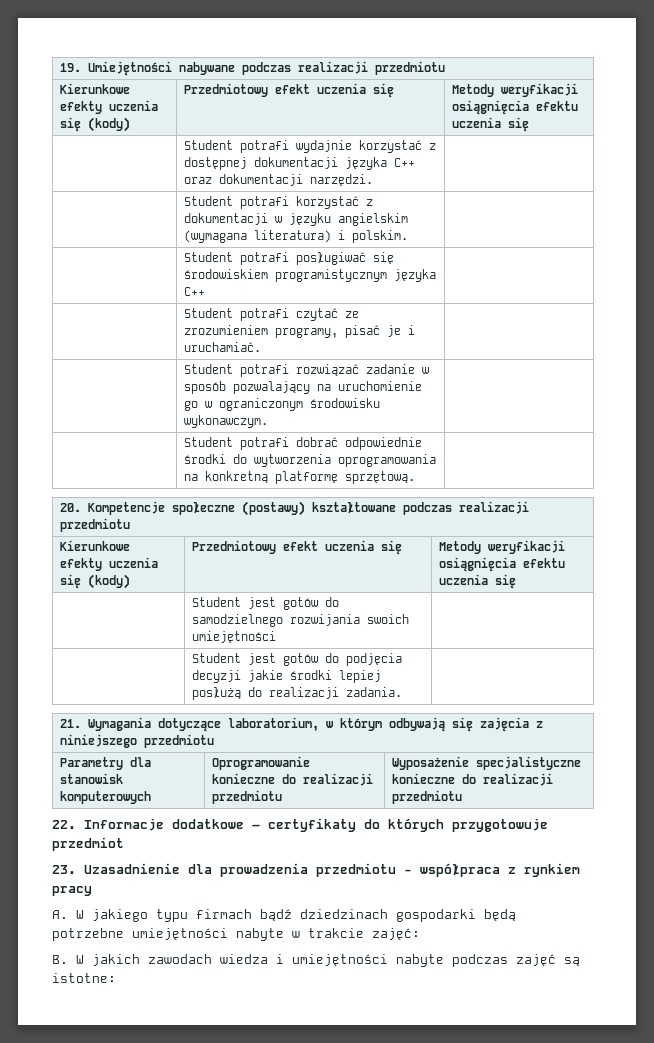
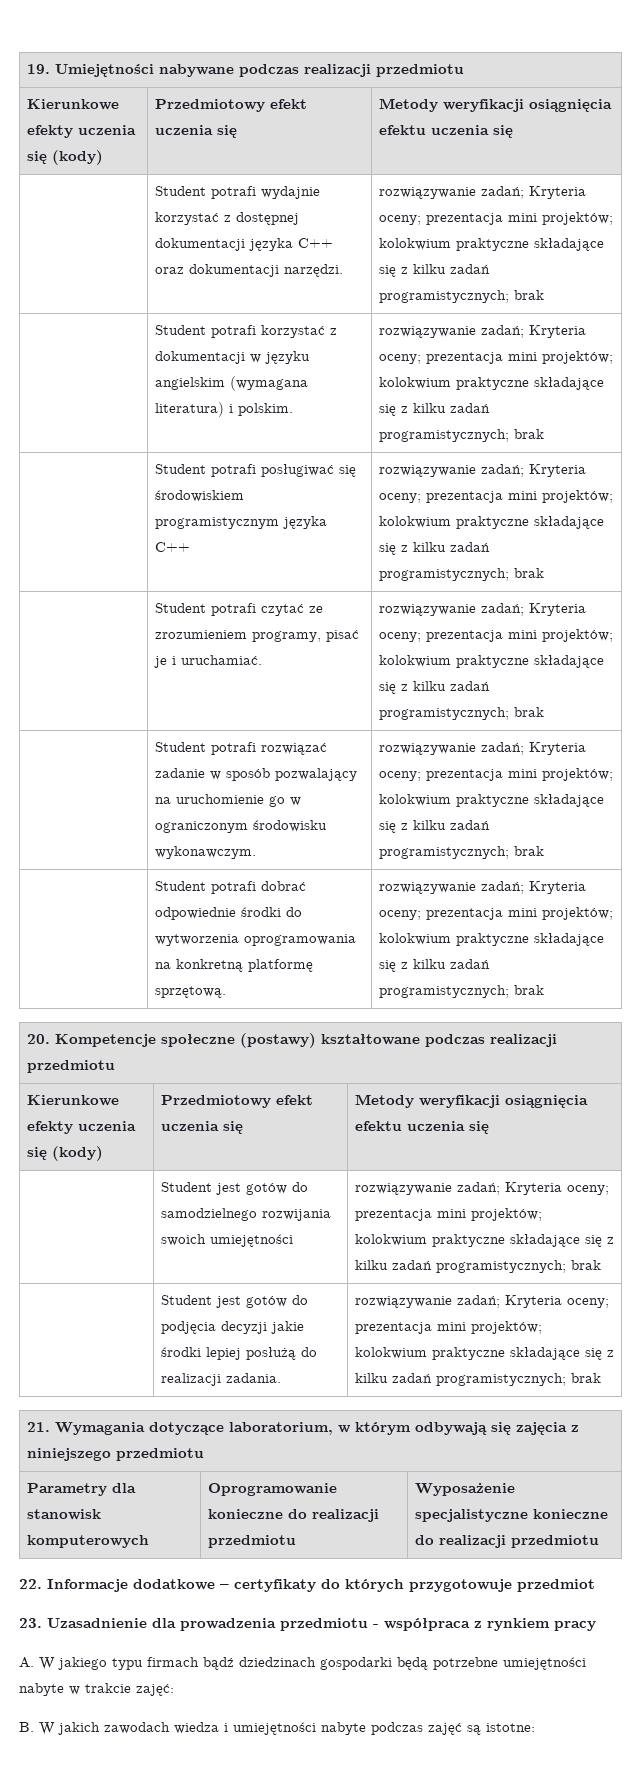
(374, 180) none -> [378,186,586,199] [378,212,613,225] [378,238,604,251] [378,264,490,277] [378,290,544,303] rozwiązywanie zadań; Kryteria oceny; prezentacja mini projektów; kolokwium praktyczne składające się z kilku zadań programistycznych; brak
(409, 236) none -> [378,325,586,338] [378,351,613,364] [378,377,604,390] [378,403,490,416] [378,429,544,442] rozwiązywanie zadań; Kryteria oceny; prezentacja mini projektów; kolokwium praktyczne składające się z kilku zadań programistycznych; brak
(206, 291) none -> [378,464,586,477] [378,490,613,503] [378,516,604,529] [378,542,490,555] [378,568,544,581] rozwiązywanie zadań; Kryteria oceny; prezentacja mini projektów; kolokwium praktyczne składające się z kilku zadań programistycznych; brak
(262, 347) none -> [378,603,586,616] [378,629,613,642] [378,655,604,668] [378,681,490,694] [378,707,544,720] rozwiązywanie zadań; Kryteria oceny; prezentacja mini projektów; kolokwium praktyczne składające się z kilku zadań programistycznych; brak
(269, 421) none -> [378,742,586,755] [378,768,613,781] [378,794,604,807] [378,820,490,833] [378,846,544,859] rozwiązywanie zadań; Kryteria oceny; prezentacja mini projektów; kolokwium praktyczne składające się z kilku zadań programistycznych; brak
(416, 477) none -> [378,881,586,894] [378,907,613,920] [378,933,604,946] [378,959,490,972] [378,985,544,998] rozwiązywanie zadań; Kryteria oceny; prezentacja mini projektów; kolokwium praktyczne składające się z kilku zadań programistycznych; brak
(277, 637) none -> [354,1182,609,1195] [354,1208,542,1221] [354,1234,614,1247] [354,1260,601,1273] rozwiązywanie zadań; Kryteria oceny; prezentacja mini projektów; kolokwium praktyczne składające się z kilku zadań programistycznych; brak
(403, 692) none -> [354,1295,609,1308] [354,1321,542,1334] [354,1347,614,1360] [354,1373,601,1386] rozwiązywanie zadań; Kryteria oceny; prezentacja mini projektów; kolokwium praktyczne składające się z kilku zadań programistycznych; brak

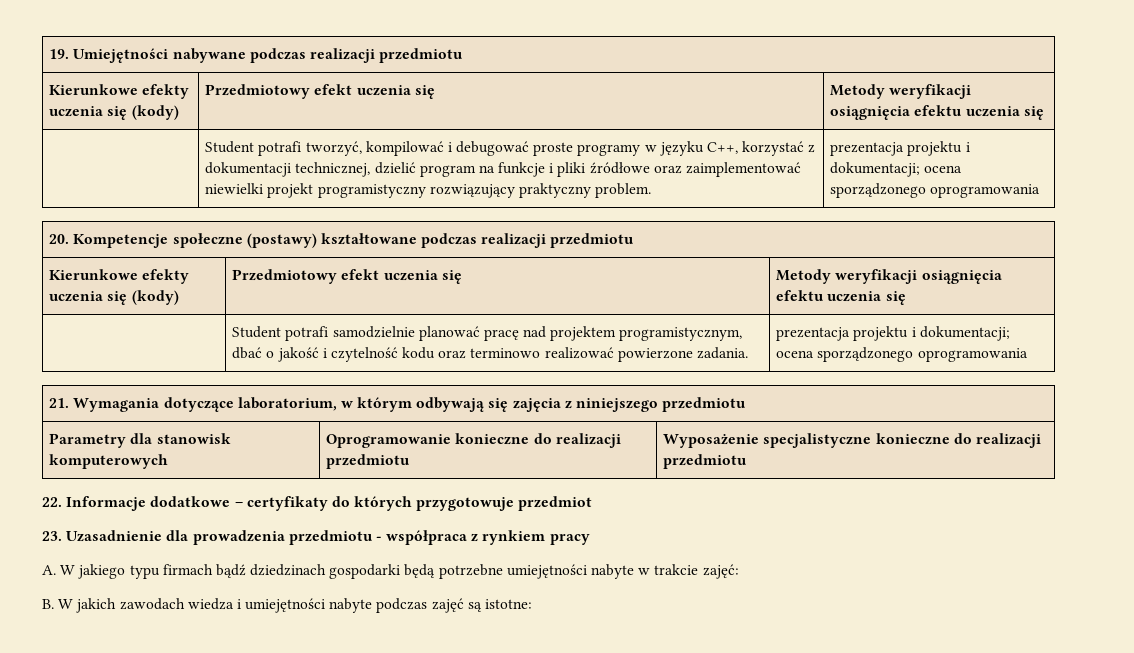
[260,186,320,199] [154,212,299,225] [154,238,333,251] [154,264,343,277] [378,186,586,199] [378,212,613,225] [378,238,604,251] [378,264,490,277] [378,290,544,303] [154,325,337,338] [154,351,310,364] [154,376,308,391] [154,402,293,417] [378,325,586,338] [378,351,613,364] [378,377,604,390] [378,403,490,416] [378,429,544,442] [154,464,356,477] [154,490,244,502] [154,516,327,529] [154,542,190,552] [378,464,586,477] [378,490,613,503] [378,516,604,529] [378,542,490,555] [378,568,544,581] [154,603,323,616] [154,630,359,642] [153,655,262,668] [378,603,586,616] [378,629,613,642] [378,655,604,668] [378,681,490,694] [378,707,544,720] [154,742,327,755] [154,768,357,781] [154,794,301,807] [154,820,327,833] [154,846,256,859] [378,742,586,755] [378,768,613,781] [378,794,604,807] [378,820,490,833] [378,846,544,859] [154,881,306,894] [154,907,302,920] [154,934,356,946] [154,959,313,972] [154,986,226,998] [378,881,586,894] [378,907,613,920] [378,933,604,946] [378,959,490,972] [378,985,544,998] wydajnie korzystać z dostępnej dokumentacji języka C++ oraz dokumentacji narzędzi. | rozwiązywanie zadań; Kryteria oceny; prezentacja mini projektów; kolokwium praktyczne składające się z kilku zadań programistycznych; brak // | Student potrafi korzystać z dokumentacji w języku angielskim (wymagana literatura) i polskim. | rozwiązywanie zadań; Kryteria oceny; prezentacja mini projektów; kolokwium praktyczne składające się z kilku zadań programistycznych; brak // | Student potrafi posługiwać się środowiskiem programistycznym języka C++ | rozwiązywanie zadań; Kryteria oceny; prezentacja mini projektów; kolokwium praktyczne składające się z kilku zadań programistycznych; brak // | Student potrafi czytać ze zrozumieniem programy, pisać je i uruchamiać. | rozwiązywanie zadań; Kryteria oceny; prezentacja mini projektów; kolokwium praktyczne składające się z kilku zadań programistycznych; brak // | Student potrafi rozwiązać zadanie w sposób pozwalający na uruchomienie go w ograniczonym środowisku wykonawczym. | rozwiązywanie zadań; Kryteria oceny; prezentacja mini projektów; kolokwium praktyczne składające się z kilku zadań programistycznych; brak // | Student potrafi dobrać odpowiednie środki do wytworzenia oprogramowania na konkretną platformę sprzętową. | rozwiązywanie zadań; Kryteria oceny; prezentacja mini projektów; kolokwium praktyczne składające się z kilku zadań programistycznych; brak -> [305,141,816,156] [205,162,801,177] [205,183,652,198] [830,141,970,156] [830,162,963,177] [830,183,1041,198] tworzyć, kompilować i debugować proste programy w języku C++, korzystać z dokumentacji technicznej, dzielić program na funkcje i pliki źródłowe oraz zaimplementować niewielki projekt programistyczny rozwiązujący praktyczny problem. | prezentacja projektu i dokumentacji; ocena sporządzonego oprogramowania
[215,1182,308,1195] [160,1208,331,1221] [160,1234,293,1247] [354,1182,609,1195] [354,1208,542,1221] [354,1234,614,1247] [354,1260,601,1273] [160,1295,308,1308] [160,1321,304,1334] [160,1347,317,1360] [160,1373,281,1386] [354,1295,609,1308] [354,1321,542,1334] [354,1347,614,1360] [354,1373,601,1386] jest gotów do samodzielnego rozwijania swoich umiejętności | rozwiązywanie zadań; Kryteria oceny; prezentacja mini projektów; kolokwium praktyczne składające się z kilku zadań programistycznych; brak // | Student jest gotów do podjęcia decyzji jakie środki lepiej posłużą do realizacji zadania. | rozwiązywanie zadań; Kryteria oceny; prezentacja mini projektów; kolokwium praktyczne składające się z kilku zadań programistycznych; brak -> [285,326,743,341] [232,347,748,362] [776,326,1010,341] [776,347,1028,362] potrafi samodzielnie planować pracę nad projektem programistycznym, dbać o jakość i czytelność kodu oraz terminowo realizować powierzone zadania. | prezentacja projektu i dokumentacji; ocena sporządzonego oprogramowania

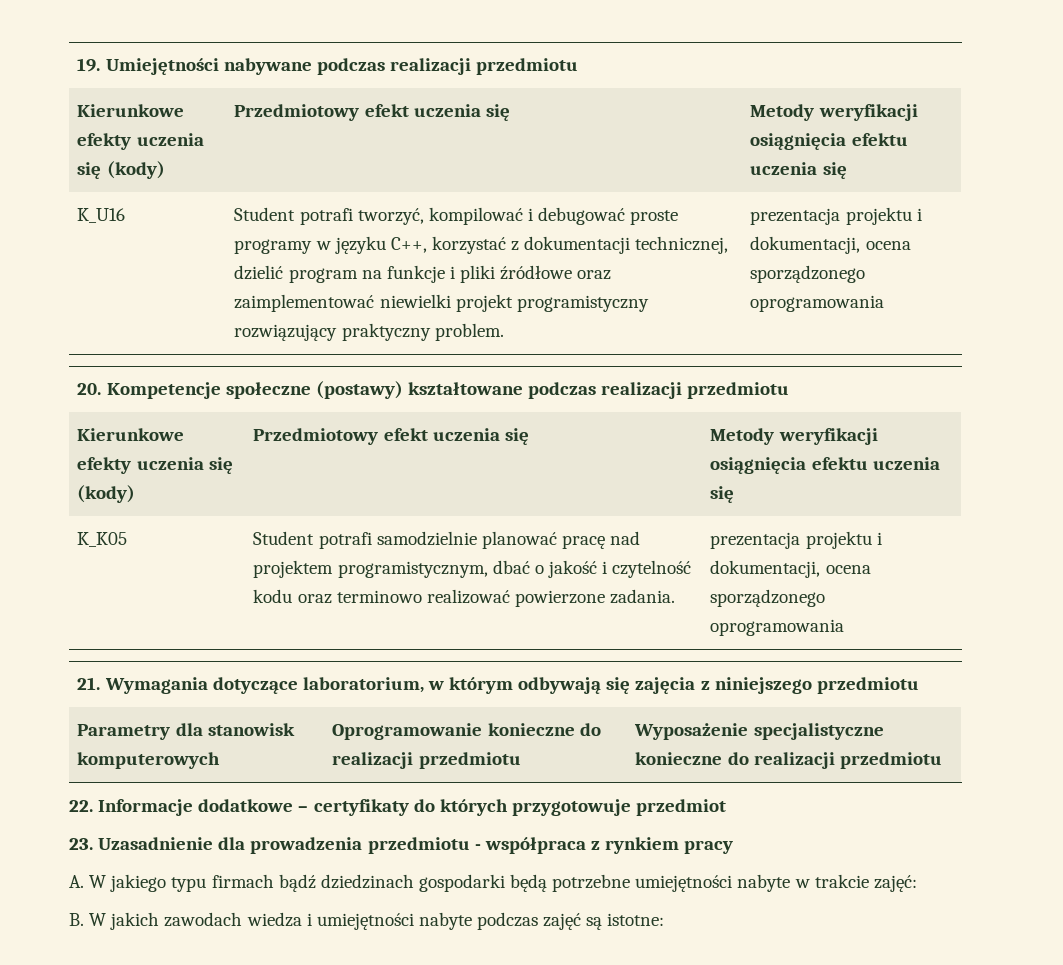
(1044, 113) none -> [77,208,126,223] K_U16
[830,162,921,177] dokumentacji; -> [750,236,861,254] dokumentacji,
(906, 298) none -> [77,532,128,547] K_K05
[919,326,1010,341] dokumentacji; -> [710,560,821,578] dokumentacji,

